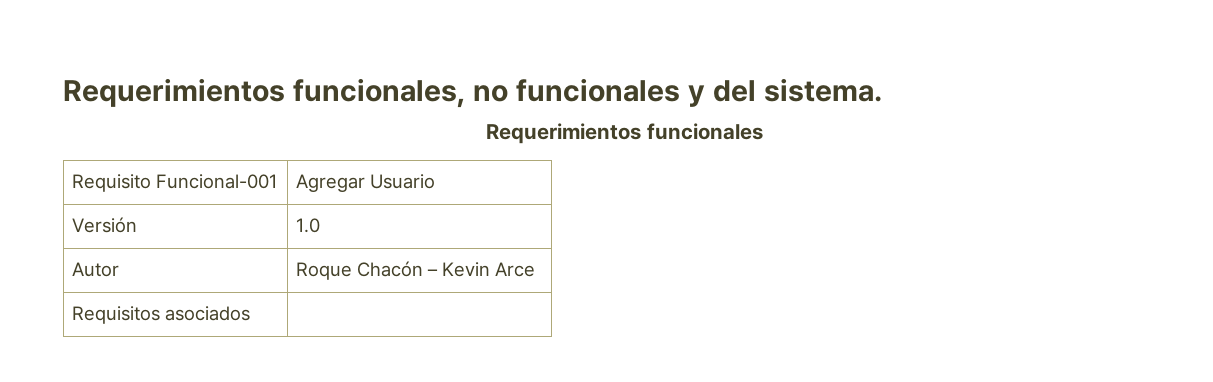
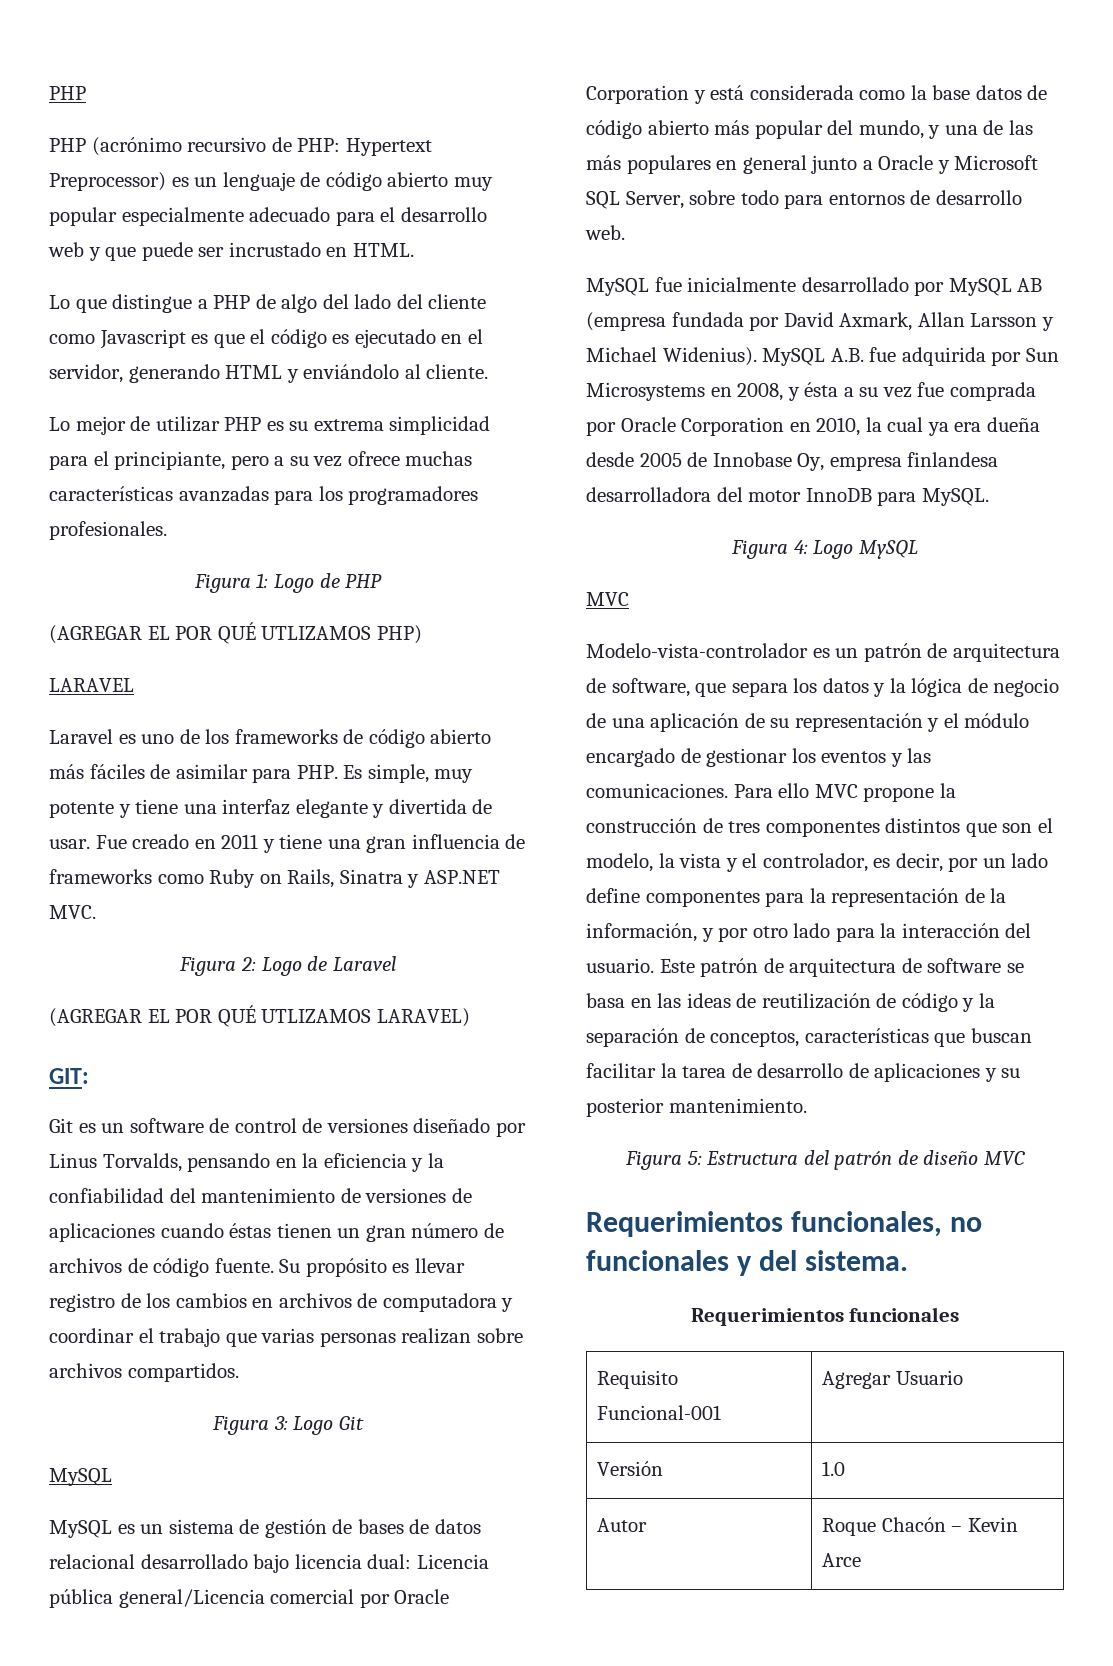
(63, 92) none -> [49,86,86,100] [49,137,432,156] [49,172,493,191] [49,207,487,226] [48,242,414,261] [49,294,487,313] [49,329,483,349] [49,364,489,383] [49,416,491,435] [49,451,473,470] [49,486,479,505] [49,521,167,540] [193,573,383,593] [49,622,422,644] [49,678,134,692] [49,729,492,748] [49,764,474,783] [49,799,493,818] [49,834,526,853] [49,869,500,888] [49,905,96,919] [179,956,396,976] [49,1005,470,1027] [49,1068,89,1084] [49,1118,526,1137] [49,1153,444,1172] [49,1188,472,1203] [49,1223,504,1242] [49,1258,465,1277] [49,1293,514,1312] [49,1328,523,1347] [49,1363,239,1382] [212,1416,364,1435] [49,1468,112,1486] [49,1519,481,1538] [49,1554,489,1573] [49,1589,450,1608] [586,85,1048,104] [586,120,1033,139] [586,155,1039,174] [586,190,1022,209] [585,225,625,240] [586,277,1043,296] [586,312,1054,331] [586,347,1059,366] [586,382,1036,401] [586,417,1040,436] [586,452,999,471] [586,487,989,506] [731,540,918,559] [586,592,629,606] [586,643,1060,662] [586,678,1060,697] [586,713,1030,732] [586,748,932,767] [586,783,956,802] [586,818,1053,837] [586,853,1049,872] [586,888,1007,907] [586,923,1032,942] [586,958,1024,977] [586,993,995,1012] [586,1028,1032,1047] [586,1063,1021,1082] [586,1098,807,1117] [625,1150,1025,1170] PHP // PHP (acrónimo recursivo de PHP: Hypertext Preprocessor) es un lenguaje de código abierto muy popular especialmente adecuado para el desarrollo web y que puede ser incrustado en HTML. // Lo que distingue a PHP de algo del lado del cliente como Javascript es que el código es ejecutado en el servidor, generando HTML y enviándolo al cliente. // Lo mejor de utilizar PHP es su extrema simplicidad para el principiante, pero a su vez ofrece muchas características avanzadas para los programadores profesionales. // Figura 1: Logo de PHP // (AGREGAR EL POR QUÉ UTLIZAMOS PHP) // LARAVEL // Laravel es uno de los frameworks de código abierto más fáciles de asimilar para PHP. Es simple, muy potente y tiene una interfaz elegante y divertida de usar. Fue creado en 2011 y tiene una gran influencia de frameworks como Ruby on Rails, Sinatra y ASP.NET MVC. // Figura 2: Logo de Laravel // (AGREGAR EL POR QUÉ UTLIZAMOS LARAVEL) // GIT: // Git es un software de control de versiones diseñado por Linus Torvalds, pensando en la eficiencia y la confiabilidad del mantenimiento de versiones de aplicaciones cuando éstas tienen un gran número de archivos de código fuente. Su propósito es llevar registro de los cambios en archivos de computadora y coordinar el trabajo que varias personas realizan sobre archivos compartidos. // Figura 3: Logo Git // MySQL // MySQL es un sistema de gestión de bases de datos relacional desarrollado bajo licencia dual: Licencia pública general/Licencia comercial por Oracle Corporation y está considerada como la base datos de código abierto más popular del mundo, y una de las más populares en general junto a Oracle y Microsoft SQL Server, sobre todo para entornos de desarrollo web. // MySQL fue inicialmente desarrollado por MySQL AB (empresa fundada por David Axmark, Allan Larsson y Michael Widenius). MySQL A.B. fue adquirida por Sun Microsystems en 2008, y ésta a su vez fue comprada por Oracle Corporation en 2010, la cual ya era dueña desde 2005 de Innobase Oy, empresa finlandesa desarrolladora del motor InnoDB para MySQL. // Figura 4: Logo MySQL // MVC // Modelo-vista-controlador es un patrón de arquitectura de software, que separa los datos y la lógica de negocio de una aplicación de su representación y el módulo encargado de gestionar los eventos y las comunicaciones. Para ello MVC propone la construcción de tres componentes distintos que son el modelo, la vista y el controlador, es decir, por un lado define componentes para la representación de la información, y por otro lado para la interacción del usuario. Este patrón de arquitectura de software se basa en las ideas de reutilización de código y la separación de conceptos, características que buscan facilitar la tarea de desarrollo de aplicaciones y su posterior mantenimiento. // Figura 5: Estructura del patrón de diseño MVC //
[71,306,250,324] // Requisitos asociados | -> (862, 1560) none

